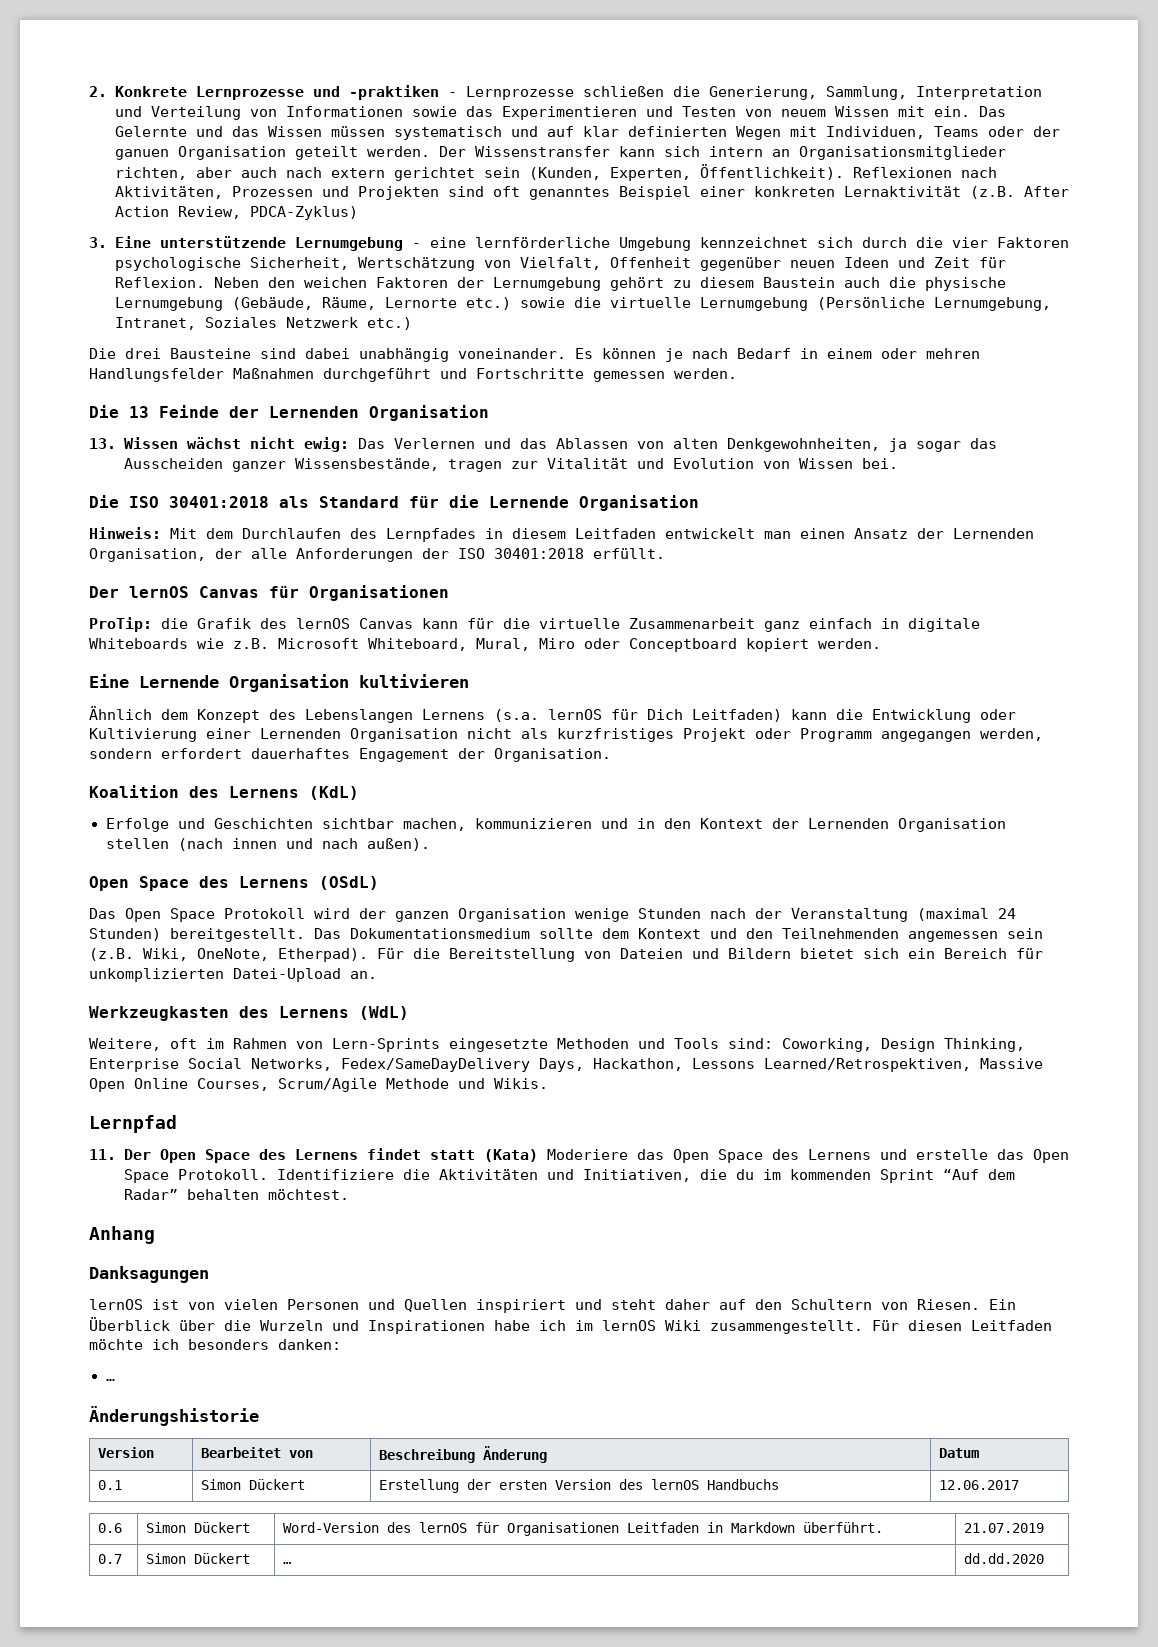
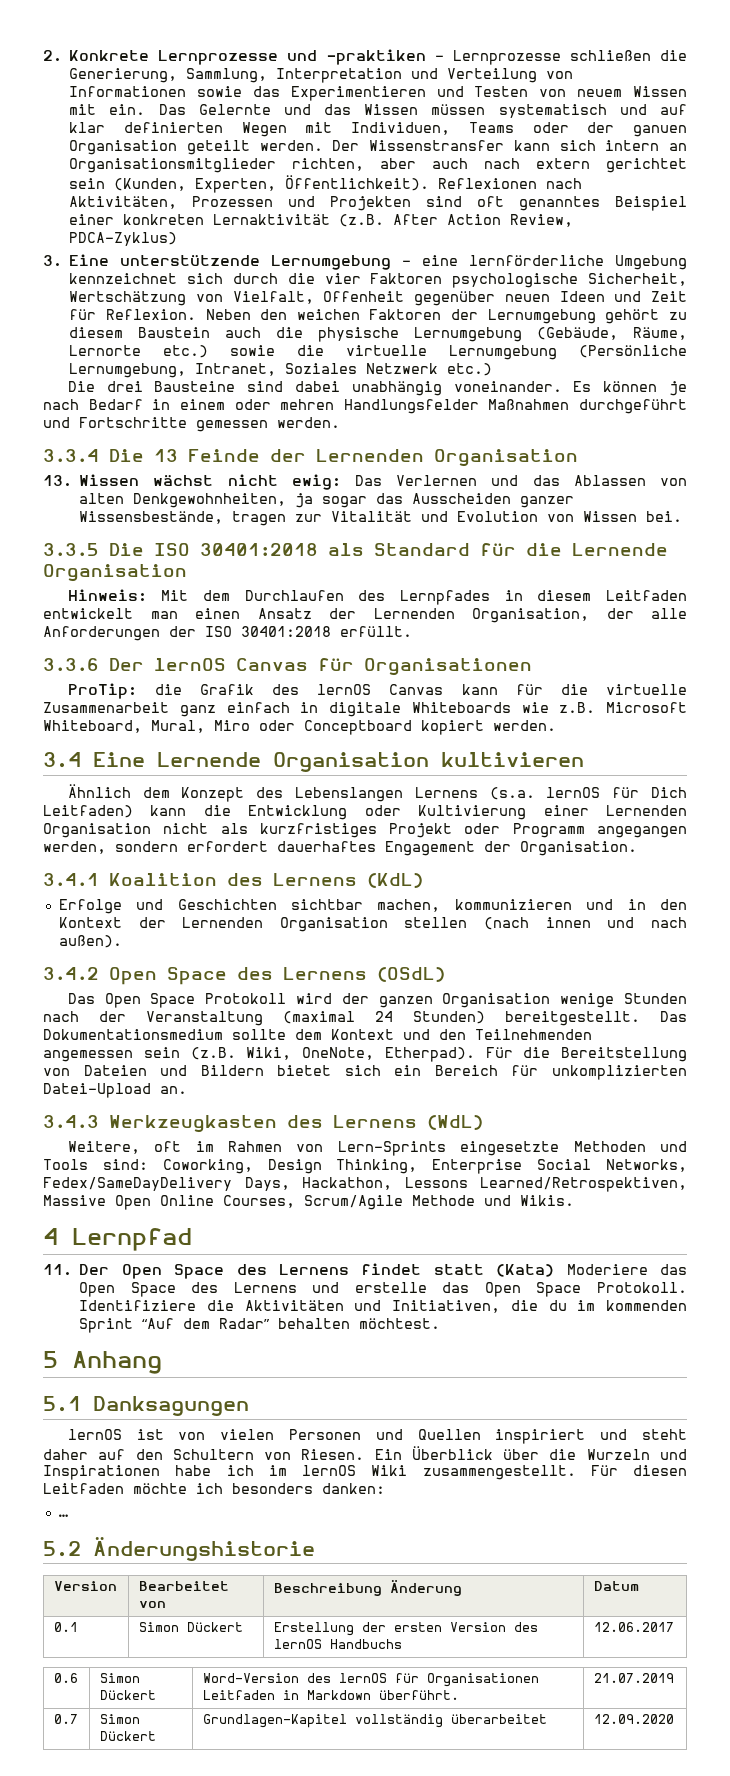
(737, 373) none -> [43,449,99,462] 3.3.4
(898, 463) none -> [43,543,99,556] 3.3.5
(665, 553) none -> [43,658,99,671] 3.3.6
(881, 643) none -> [43,752,81,768] 3.4
(611, 755) none -> [43,873,99,886] 3.4.1
(430, 844) none -> [43,967,99,980] 3.4.2
(377, 975) none -> [43,1115,99,1128] 3.4.3
(548, 1083) none -> [43,1228,58,1245] 4
(349, 1194) none -> [43,1351,58,1368] 5
(155, 1235) none -> [43,1396,81,1412] 5.1
(115, 1380) none -> [43,1541,81,1557] 5.2
[282,1562,291,1564] [963,1553,1044,1564] … | dd.dd.2020 -> [202,1714,547,1728] [593,1714,674,1724] Grundlagen-Kapitel vollständig überarbeitet | 12.09.2020

